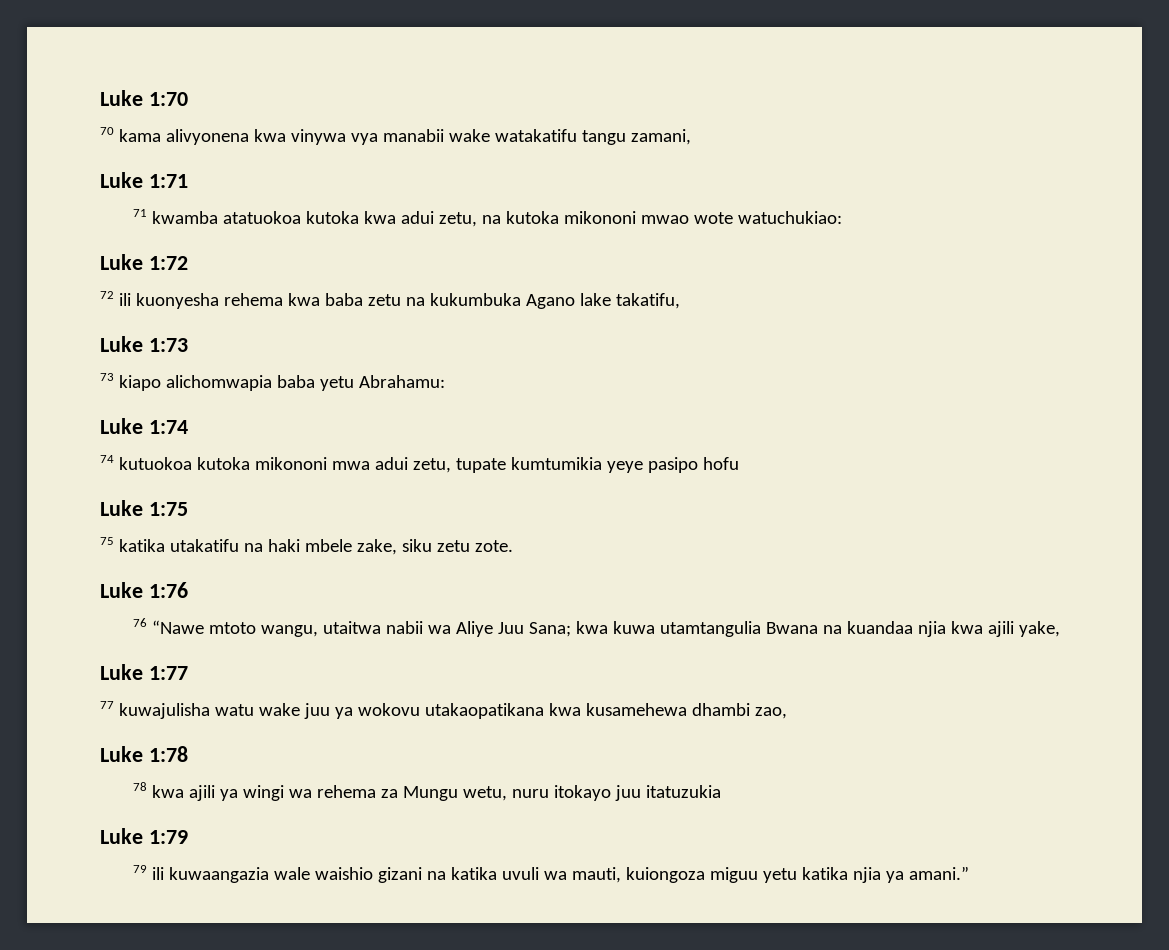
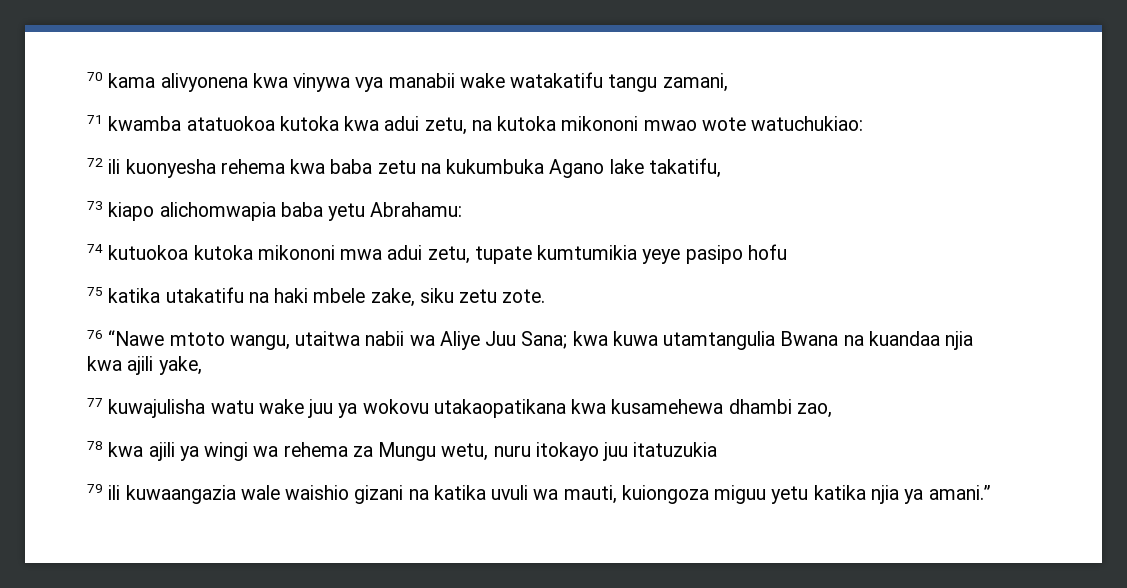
[100,90,188,106] Luke 1:70 // -> (87, 76) none
[100,172,188,188] // Luke 1:71 -> (728, 82) none
[100,254,188,270] // Luke 1:72 -> (864, 123) none
[100,336,188,352] // Luke 1:73 -> (721, 168) none
[100,418,188,434] // Luke 1:74 -> (463, 209) none
[100,500,188,516] // Luke 1:75 -> (787, 252) none
[100,582,188,598] // Luke 1:76 -> (546, 296) none
[100,664,188,680] // Luke 1:77 -> (202, 365) none
[100,746,188,762] // Luke 1:78 -> (832, 410) none
[100,828,188,844] // Luke 1:79 -> (718, 449) none

